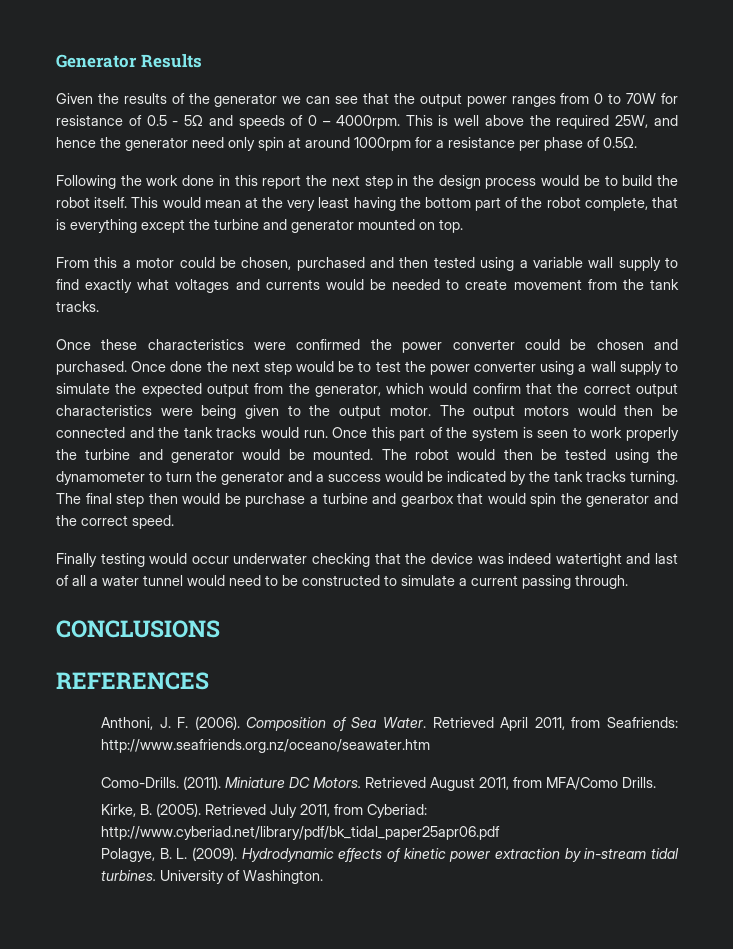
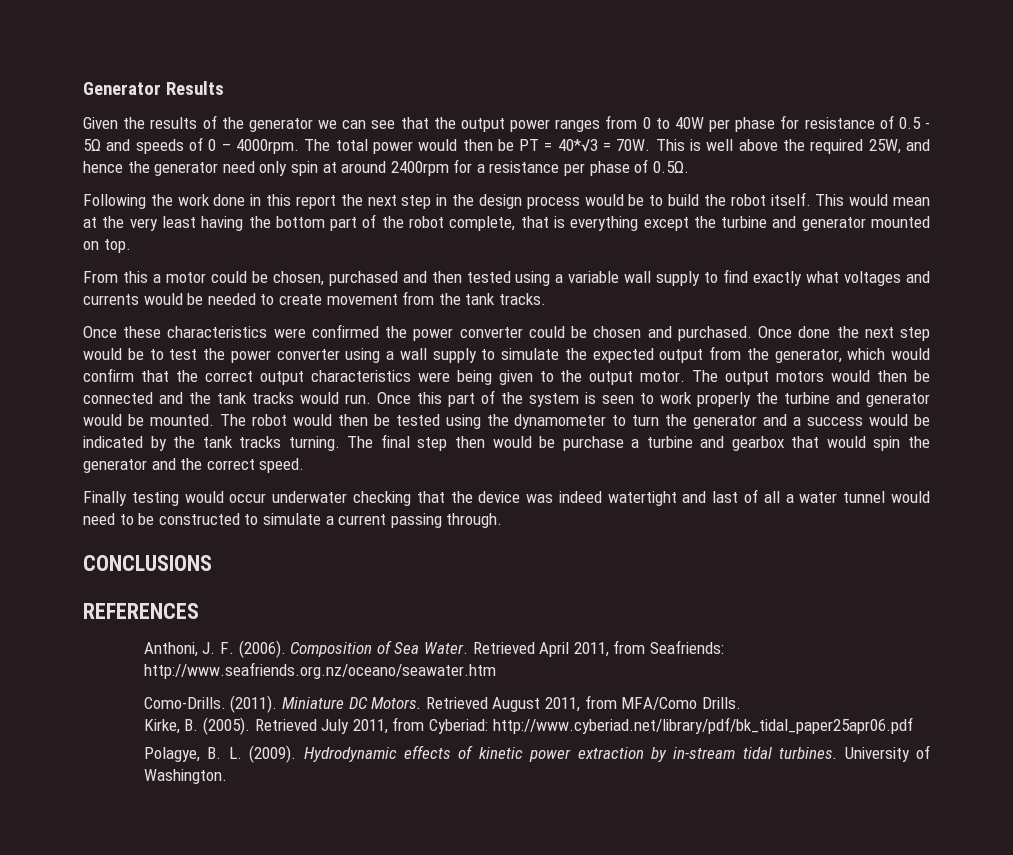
[626,93,657,104] 70W -> [674,117,776,132] 40W per phase
(400, 122) none -> [304,139,651,154] The total power would then be PT = 40*√3 = 70W.
[354,137,411,151] 1000rpm -> [390,161,449,176] 2400rpm

